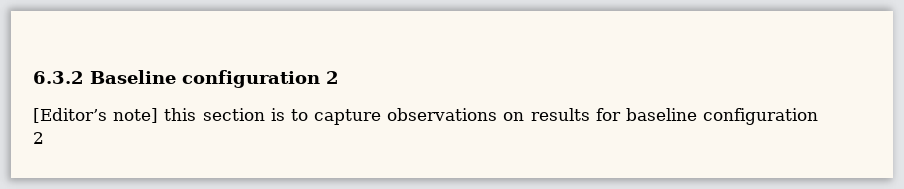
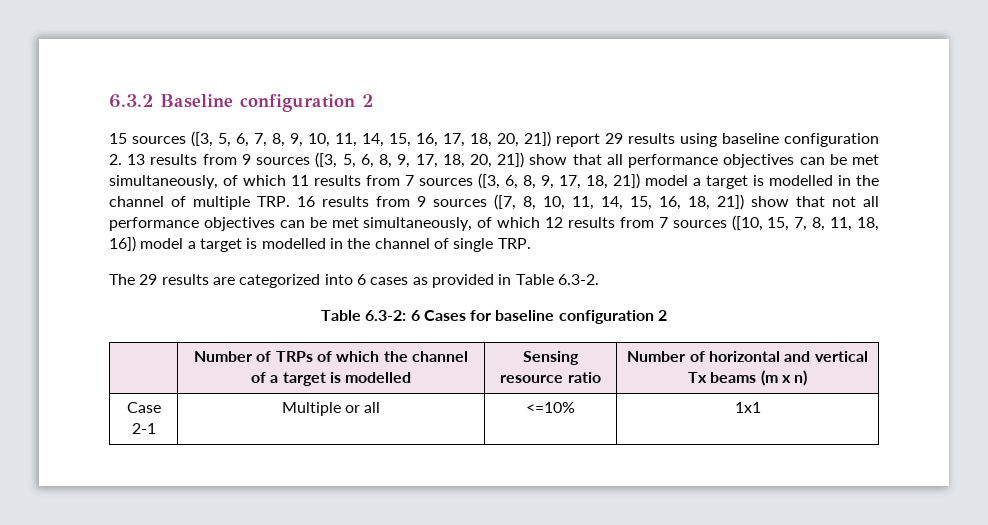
[33,108,818,125] [33,132,44,144] [Editor’s note] this section is to capture observations on results for baseline configuration 2 -> [109,131,879,147] [109,152,880,168] [109,173,879,189] [109,194,879,210] [109,215,880,231] [109,236,531,252] [109,274,599,288] [320,310,668,324] [194,351,468,362] [250,372,412,386] [523,351,579,365] [500,372,601,383] [627,351,868,362] [687,370,808,386] [126,402,161,413] [131,423,156,434] [281,402,381,416] [526,402,575,413] [734,402,761,413] 15 sources ([3, 5, 6, 7, 8, 9, 10, 11, 14, 15, 16, 17, 18, 20, 21]) report 29 results using baseline configuration 2. 13 results from 9 sources ([3, 5, 6, 8, 9, 17, 18, 20, 21]) show that all performance objectives can be met simultaneously, of which 11 results from 7 sources ([3, 6, 8, 9, 17, 18, 21]) model a target is modelled in the channel of multiple TRP. 16 results from 9 sources ([7, 8, 10, 11, 14, 15, 16, 18, 21]) show that not all performance objectives can be met simultaneously, of which 12 results from 7 sources ([10, 15, 7, 8, 11, 18, 16]) model a target is modelled in the channel of single TRP. // The 29 results are categorized into 6 cases as provided in Table 6.3-2. // Table 6.3-2: 6 Cases for baseline configuration 2 // | Number of TRPs of which the channel of a target is modelled | Sensing resource ratio | Number of horizontal and vertical Tx beams (m x n) // Case 2-1 | Multiple or all | <=10% | 1x1

